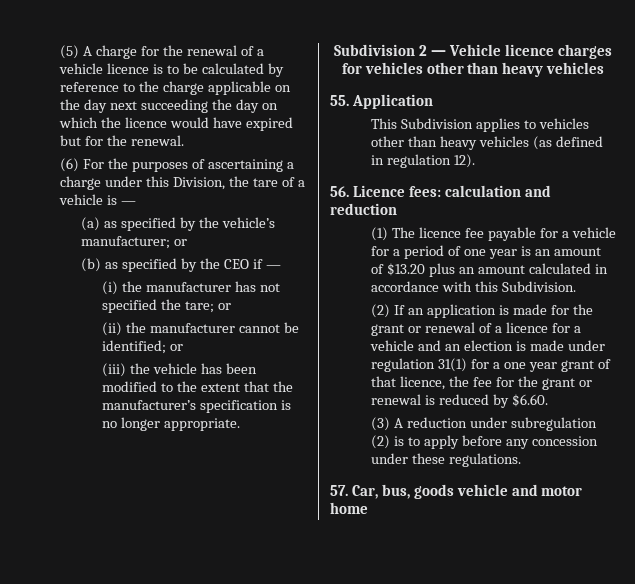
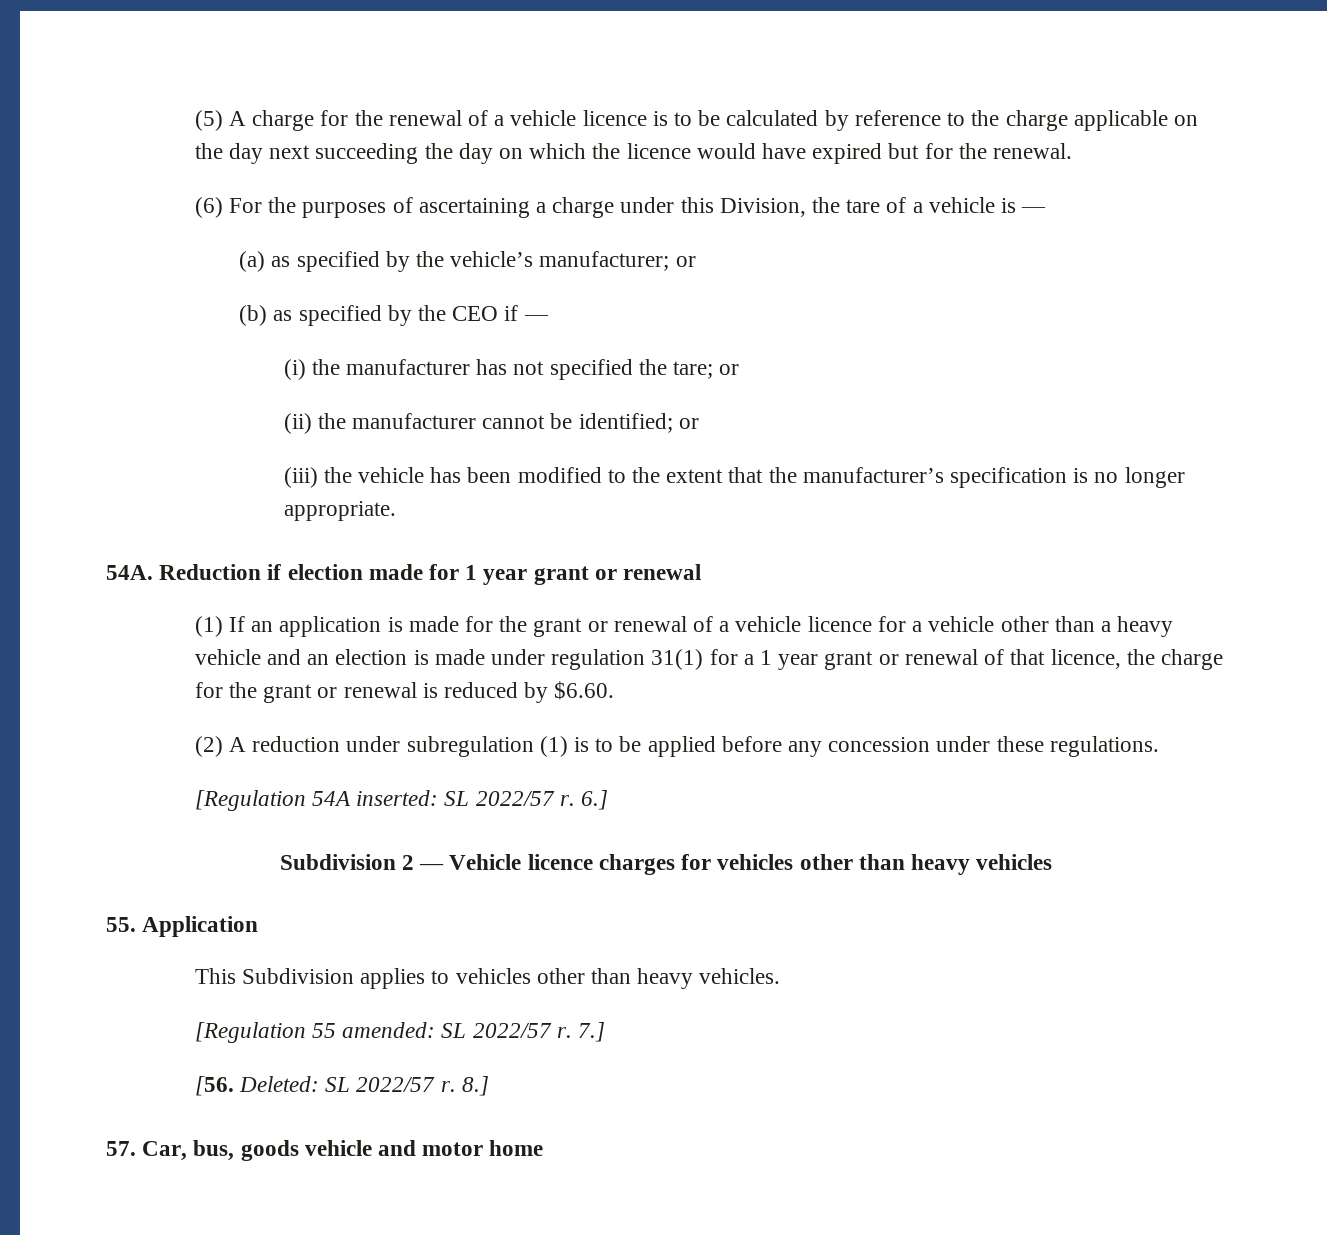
(240, 424) none -> [106,564,702,585] [194,616,1174,637] [194,649,1223,670] [194,681,615,703] [194,736,1159,757] [194,790,609,811] // 54A. Reduction if election made for 1 year grant or renewal // (1) If an application is made for the grant or renewal of a vehicle licence for a vehicle other than a heavy vehicle and an election is made under regulation 31(1) for a 1 year grant or renewal of that licence, the charge for the grant or renewal is reduced by $6.60. // (2) A reduction under subregulation (1) is to be applied before any concession under these regulations. // [Regulation 54A inserted: SL 2022/57 r. 6.]
[479,136,604,150] [371,154,476,168] [330,185,551,197] [330,203,397,215] [371,227,616,241] [371,245,601,259] [371,263,608,277] [371,281,577,292] [371,304,593,318] [371,322,581,336] [370,340,605,351] [371,358,611,372] [371,376,592,390] [371,394,549,408] [371,417,598,431] [371,435,598,449] [371,453,522,467] vehicles (as defined in regulation 12). // 56. Licence fees: calculation and reduction // (1) The licence fee payable for a vehicle for a period of one year is an amount of $13.20 plus an amount calculated in accordance with this Subdivision. // (2) If an application is made for the grant or renewal of a licence for a vehicle and an election is made under regulation 31(1) for a one year grant of that licence, the fee for the grant or renewal is reduced by $6.60. // (3) A reduction under subregulation (2) is to apply before any concession under these regulations. -> [699,968,781,984] [194,1022,606,1043] [194,1076,489,1096] vehicles. // [Regulation 55 amended: SL 2022/57 r. 7.] // [56. Deleted: SL 2022/57 r. 8.]

